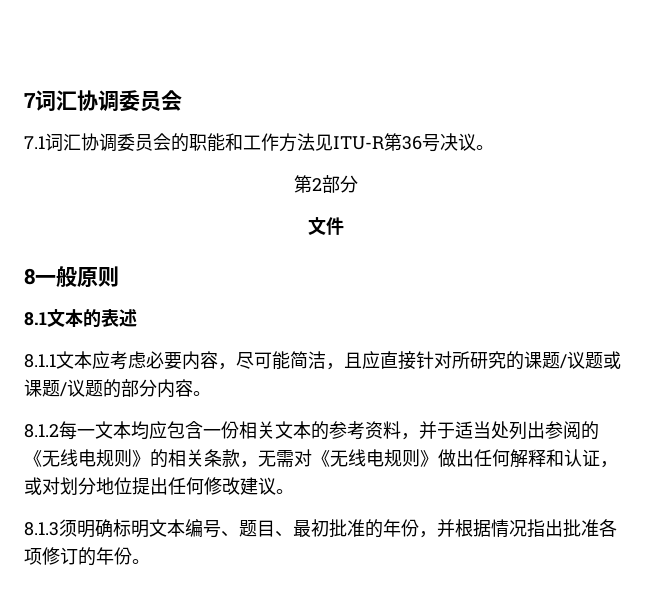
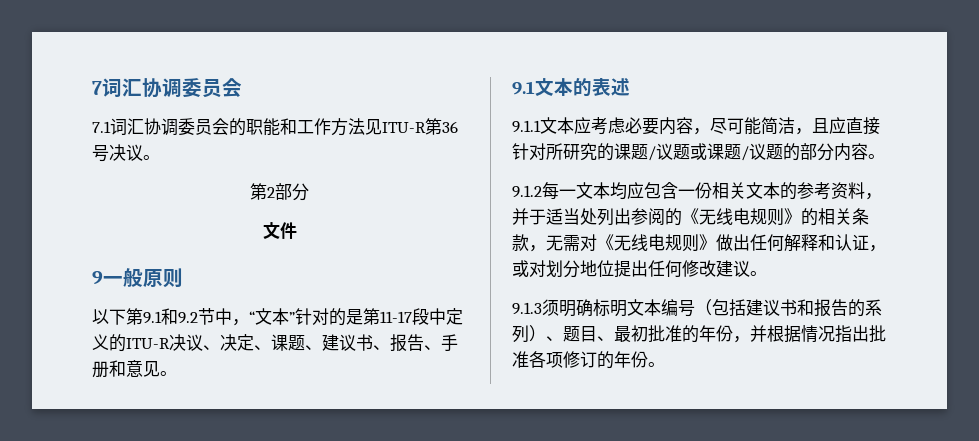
[24,268,35,285] 8 -> [92,271,103,285] 9
[24,312,47,326] 8.1 -> [92,308,463,326] [92,334,458,352] [92,360,177,378] [512,81,535,95] 以下第9.1和9.2节中，“文本”针对的是第11-17段中定义的ITU-R决议、决定、课题、建议书、报告、手册和意见。 // 9.1
[24,354,56,368] 8.1.1 -> [512,120,541,133] 9.1.1
[24,424,59,438] 8.1.2 -> [512,185,542,198] 9.1.2
[24,522,59,536] 8.1.3 -> [512,302,542,315] 9.1.3
(221, 529) none -> [695,299,882,317] [512,325,546,343] （包括建议书和报告的系列）

